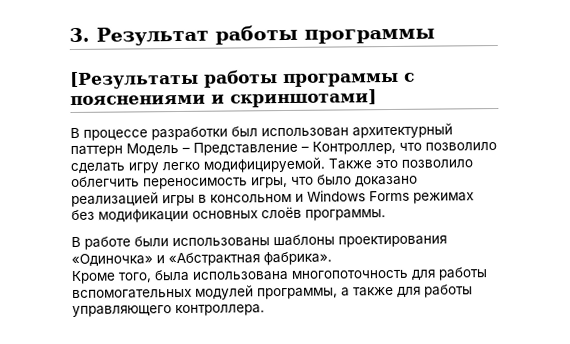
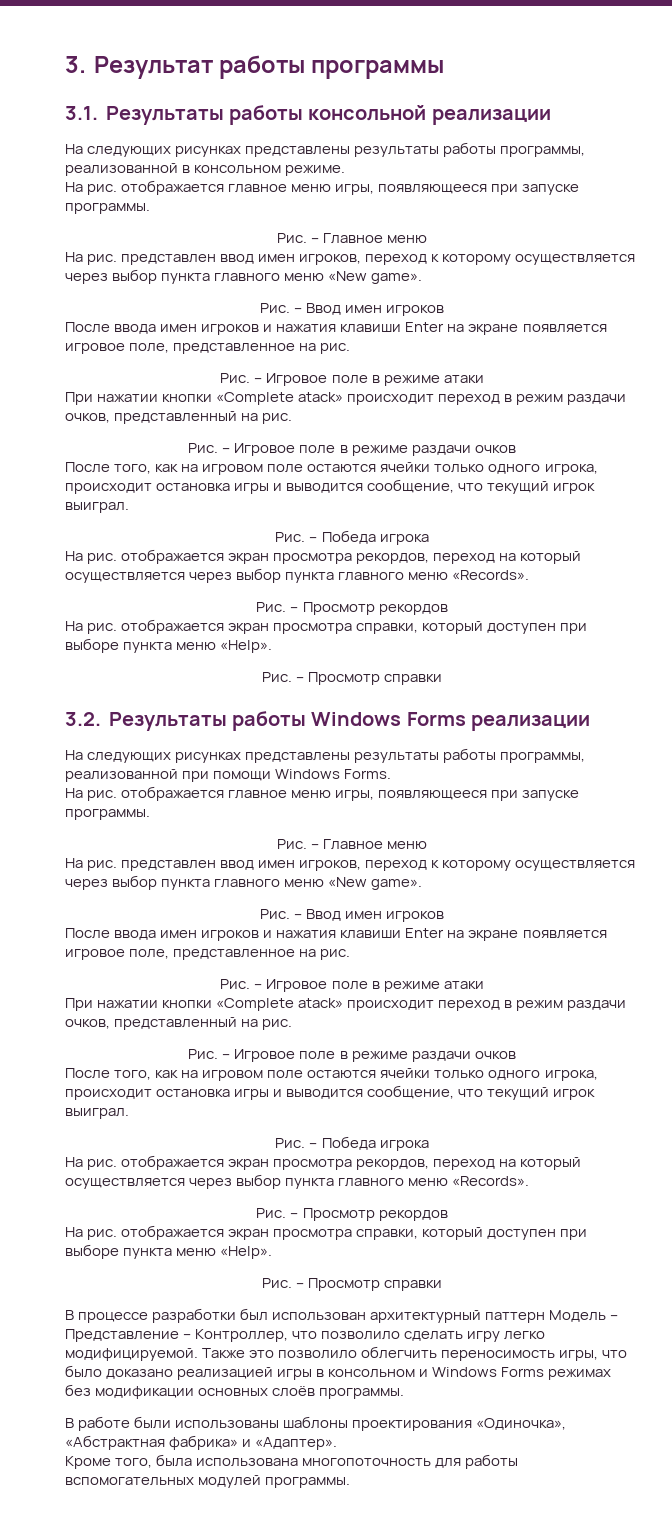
[70,69,415,90] [70,89,377,108] [Результаты работы программы с пояснениями и скриншотами] -> [65,105,551,125] [65,142,586,157] [65,163,346,176] [65,180,580,195] [65,203,150,214] [276,233,428,244] [65,252,636,265] [65,269,423,284] [259,303,445,316] [65,322,607,335] [65,343,351,354] [220,373,484,386] [65,392,627,405] [65,411,293,424] [188,443,516,456] [65,462,598,475] [65,479,596,494] [65,502,129,513] [275,530,429,545] [65,549,582,564] [65,568,530,583] [256,602,448,615] [65,619,588,634] [65,638,273,653] [261,672,443,685] [65,711,591,731] [65,748,586,763] [65,769,392,782] [65,786,580,801] [65,809,150,820] [276,839,428,850] [65,858,636,871] [65,875,423,890] [259,909,445,922] [65,928,607,941] [65,949,351,960] [220,979,484,992] [65,998,627,1011] [65,1017,293,1030] [188,1049,516,1062] [65,1068,598,1081] [65,1085,596,1100] [65,1108,129,1119] [275,1136,429,1151] [65,1155,582,1170] [65,1174,530,1189] [256,1208,448,1221] [65,1225,588,1240] [65,1244,273,1259] [261,1278,443,1291] 3.1. Результаты работы консольной реализации // На следующих рисунках представлены результаты работы программы, реализованной в консольном режиме. // На рис. отображается главное меню игры, появляющееся при запуске программы. // Рис. – Главное меню // На рис. представлен ввод имен игроков, переход к которому осуществляется через выбор пункта главного меню «New game». // Рис. – Ввод имен игроков // После ввода имен игроков и нажатия клавиши Enter на экране появляется игровое поле, представленное на рис. // Рис. – Игровое поле в режиме атаки // При нажатии кнопки «Complete atack» происходит переход в режим раздачи очков, представленный на рис. // Рис. – Игровое поле в режиме раздачи очков // После того, как на игровом поле остаются ячейки только одного игрока, происходит остановка игры и выводится сообщение, что текущий игрок выиграл. // Рис. – Победа игрока // На рис. отображается экран просмотра рекордов, переход на который осуществляется через выбор пункта главного меню «Records». // Рис. – Просмотр рекордов // На рис. отображается экран просмотра справки, который доступен при выборе пункта меню «Help». // Рис. – Просмотр справки // 3.2. Результаты работы Windows Forms реализации // На следующих рисунках представлены результаты работы программы, реализованной при помощи Windows Forms. // На рис. отображается главное меню игры, появляющееся при запуске программы. // Рис. – Главное меню // На рис. представлен ввод имен игроков, переход к которому осуществляется через выбор пункта главного меню «New game». // Рис. – Ввод имен игроков // После ввода имен игроков и нажатия клавиши Enter на экране появляется игровое поле, представленное на рис. // Рис. – Игровое поле в режиме атаки // При нажатии кнопки «Complete atack» происходит переход в режим раздачи очков, представленный на рис. // Рис. – Игровое поле в режиме раздачи очков // После того, как на игровом поле остаются ячейки только одного игрока, происходит остановка игры и выводится сообщение, что текущий игрок выиграл. // Рис. – Победа игрока // На рис. отображается экран просмотра рекордов, переход на который осуществляется через выбор пункта главного меню «Records». // Рис. – Просмотр рекордов // На рис. отображается экран просмотра справки, который доступен при выборе пункта меню «Help». // Рис. – Просмотр справки
[71,251,332,268] «Одиночка» и «Абстрактная фабрика». -> [476,1418,567,1430] [65,1435,338,1450] «Одиночка», «Абстрактная фабрика» и «Адаптер».
[257,284,473,300] [72,304,265,318] программы, а также для работы управляющего контроллера. -> [265,1477,351,1488] программы.

